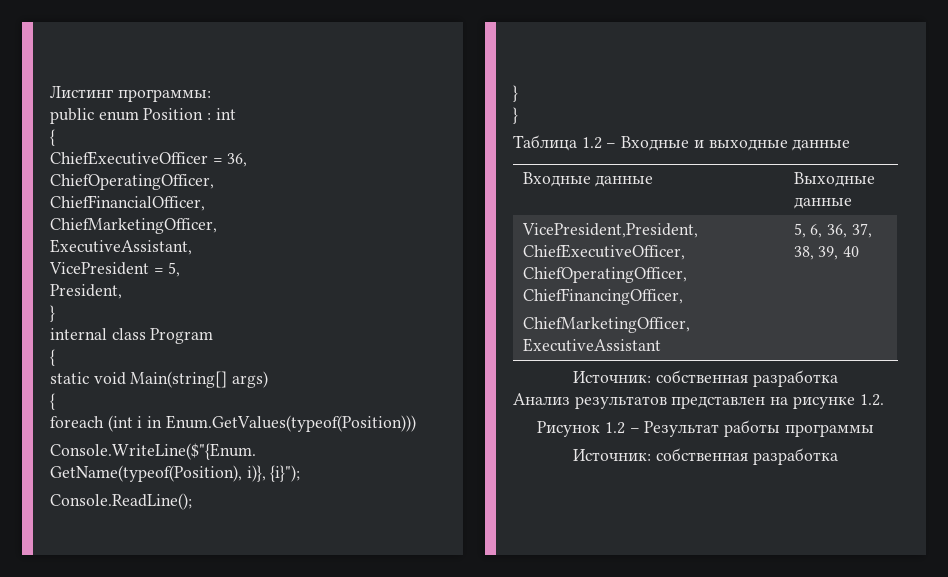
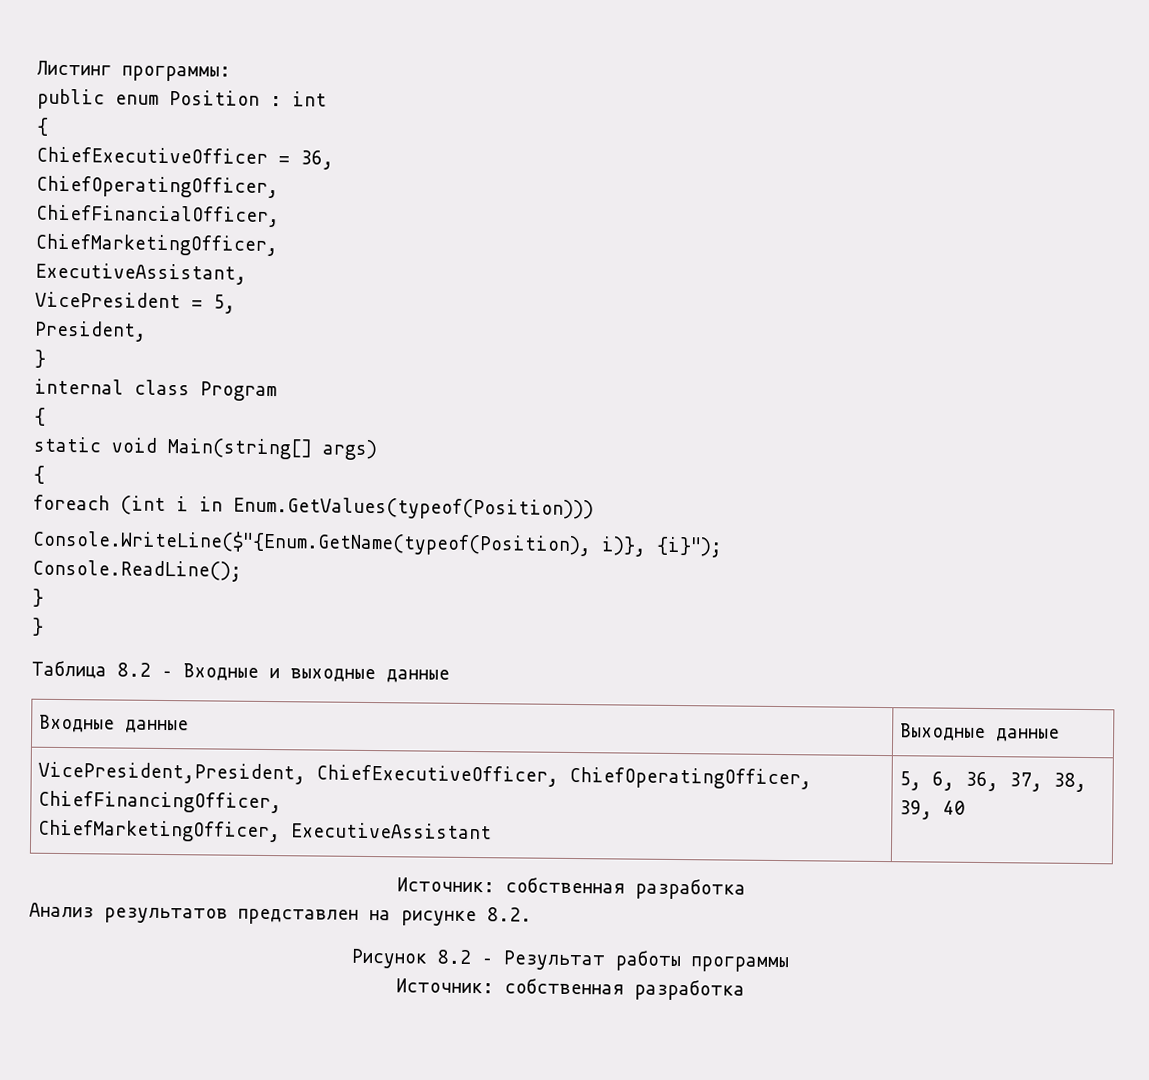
[581,137,602,149] 1.2 -> [117,662,151,677] 8.2
[859,394,884,406] 1.2. -> [487,907,532,922] 8.2.
[604,422,625,434] 1.2 -> [437,949,471,965] 8.2

